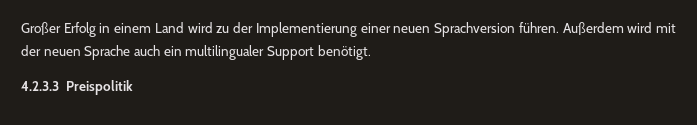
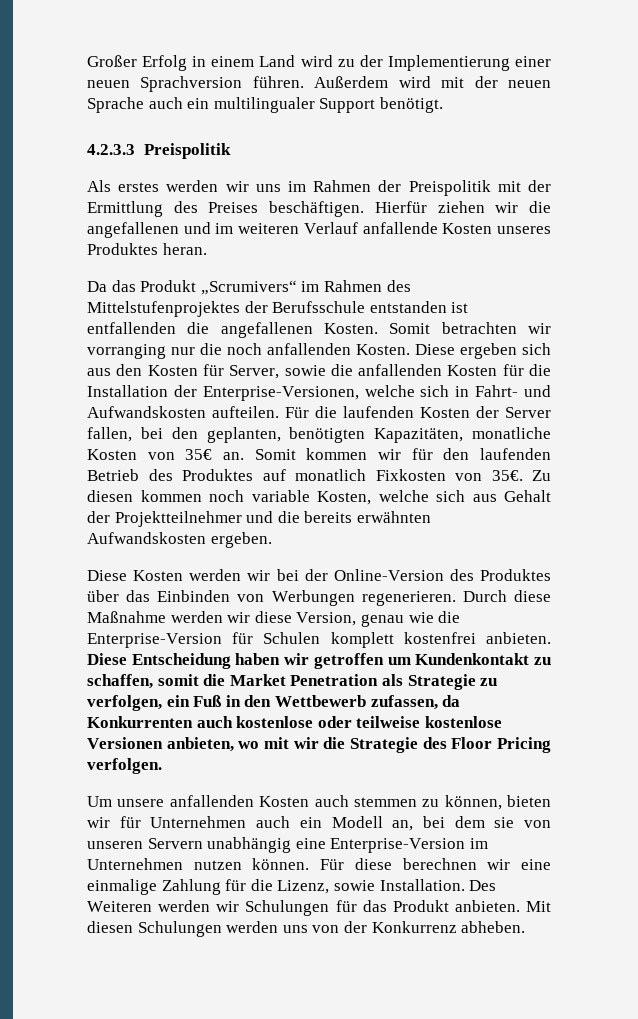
(133, 87) none -> [87,180,551,196] [87,201,551,217] [87,222,551,238] [87,243,207,255] [87,280,411,295] [87,301,469,317] [87,322,551,338] [87,343,551,359] [87,364,551,379] [87,385,551,401] [87,406,551,418] [87,427,551,443] [87,448,551,460] [87,469,551,481] [87,490,551,505] [87,511,431,527] [87,532,272,548] [87,569,551,581] [87,590,551,606] [87,611,461,627] [87,632,551,648] [87,653,551,669] [87,674,498,690] [87,695,461,711] [87,716,502,728] [87,737,551,753] [87,758,162,774] [87,795,551,810] [87,816,551,831] [87,837,488,853] [87,858,551,870] [87,879,497,895] [87,900,551,916] [87,921,526,937] // Als erstes werden wir uns im Rahmen der Preispolitik mit der Ermittlung des Preises beschäftigen. Hierfür ziehen wir die angefallenen und im weiteren Verlauf anfallende Kosten unseres Produktes heran. // Da das Produkt „Scrumivers“ im Rahmen des Mittelstufenprojektes der Berufsschule entstanden ist entfallenden die angefallenen Kosten. Somit betrachten wir vorranging nur die noch anfallenden Kosten. Diese ergeben sich aus den Kosten für Server, sowie die anfallenden Kosten für die Installation der Enterprise-Versionen, welche sich in Fahrt- und Aufwandskosten aufteilen. Für die laufenden Kosten der Server fallen, bei den geplanten, benötigten Kapazitäten, monatliche Kosten von 35€ an. Somit kommen wir für den laufenden Betrieb des Produktes auf monatlich Fixkosten von 35€. Zu diesen kommen noch variable Kosten, welche sich aus Gehalt der Projektteilnehmer und die bereits erwähnten Aufwandskosten ergeben. // Diese Kosten werden wir bei der Online-Version des Produktes über das Einbinden von Werbungen regenerieren. Durch diese Maßnahme werden wir diese Version, genau wie die Enterprise-Version für Schulen komplett kostenfrei anbieten. Diese Entscheidung haben wir getroffen um Kundenkontakt zu schaffen, somit die Market Penetration als Strategie zu verfolgen, ein Fuß in den Wettbewerb zufassen, da Konkurrenten auch kostenlose oder teilweise kostenlose Versionen anbieten, wo mit wir die Strategie des Floor Pricing verfolgen. // Um unsere anfallenden Kosten auch stemmen zu können, bieten wir für Unternehmen auch ein Modell an, bei dem sie von unseren Servern unabhängig eine Enterprise-Version im Unternehmen nutzen können. Für diese berechnen wir eine einmalige Zahlung für die Lizenz, sowie Installation. Des Weiteren werden wir Schulungen für das Produkt anbieten. Mit diesen Schulungen werden uns von der Konkurrenz abheben.

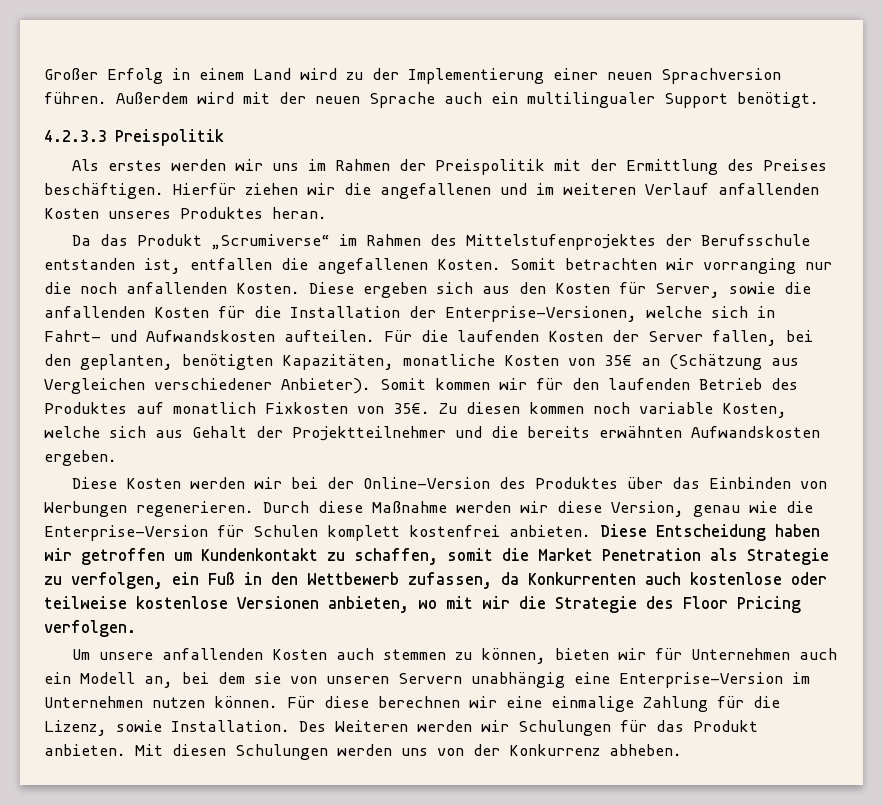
[362,222,438,234] anfallende -> [718,183,819,195] anfallenden
[200,280,297,295] „Scrumivers“ -> [211,234,331,250] „Scrumiverse“
[451,302,469,313] [87,322,176,334] ist entfallenden -> [144,258,272,274] ist, entfallen
[223,452,244,460] an. -> [641,354,799,370] [44,378,371,394] an (Schätzung aus Vergleichen verschiedener Anbieter).

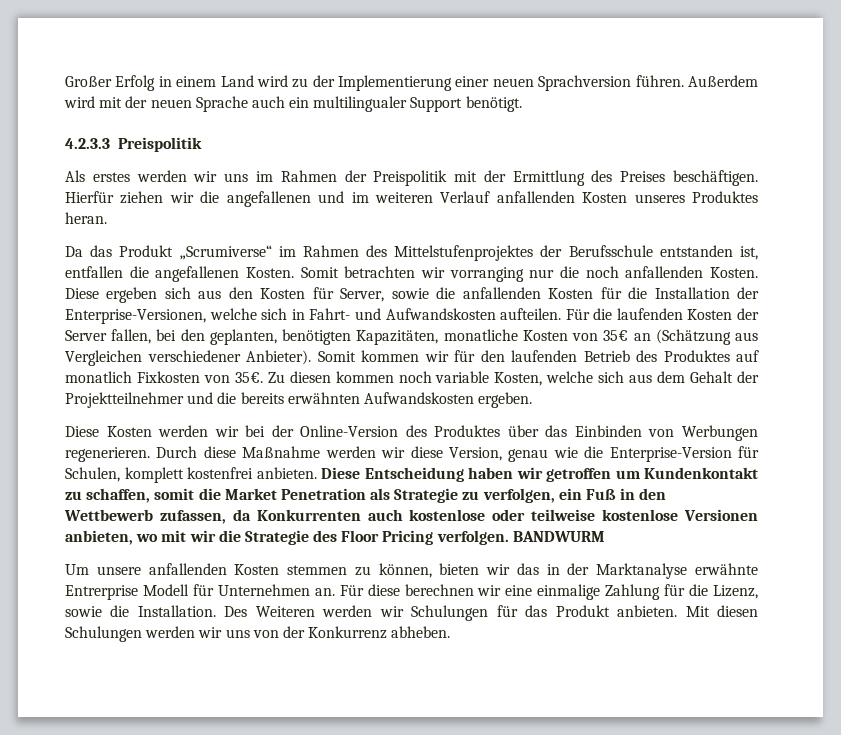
(183, 434) none -> [657,371,686,383] dem
[253,525,318,537] Schulen -> [65,467,120,482] Schulen,
(136, 628) none -> [512,531,605,542] BANDWURM
[336,648,375,660] auch -> (280, 569) none
[655,648,838,660] [44,672,810,688] [44,696,278,708] für Unternehmen auch ein Modell an, bei dem sie von unseren Servern unabhängig eine Enterprise-Version im Unternehmen nutzen können. -> [516,563,758,579] [65,584,335,600] das in der Marktanalyse erwähnte Entrerprise Modell für Unternehmen an.
(162, 726) none -> [110,605,130,617] die
(392, 750) none -> [198,627,223,638] wir

